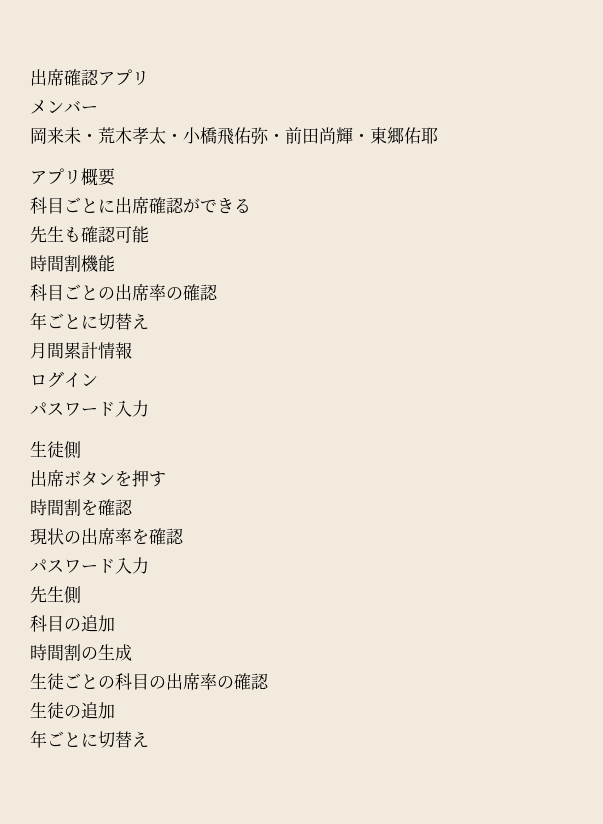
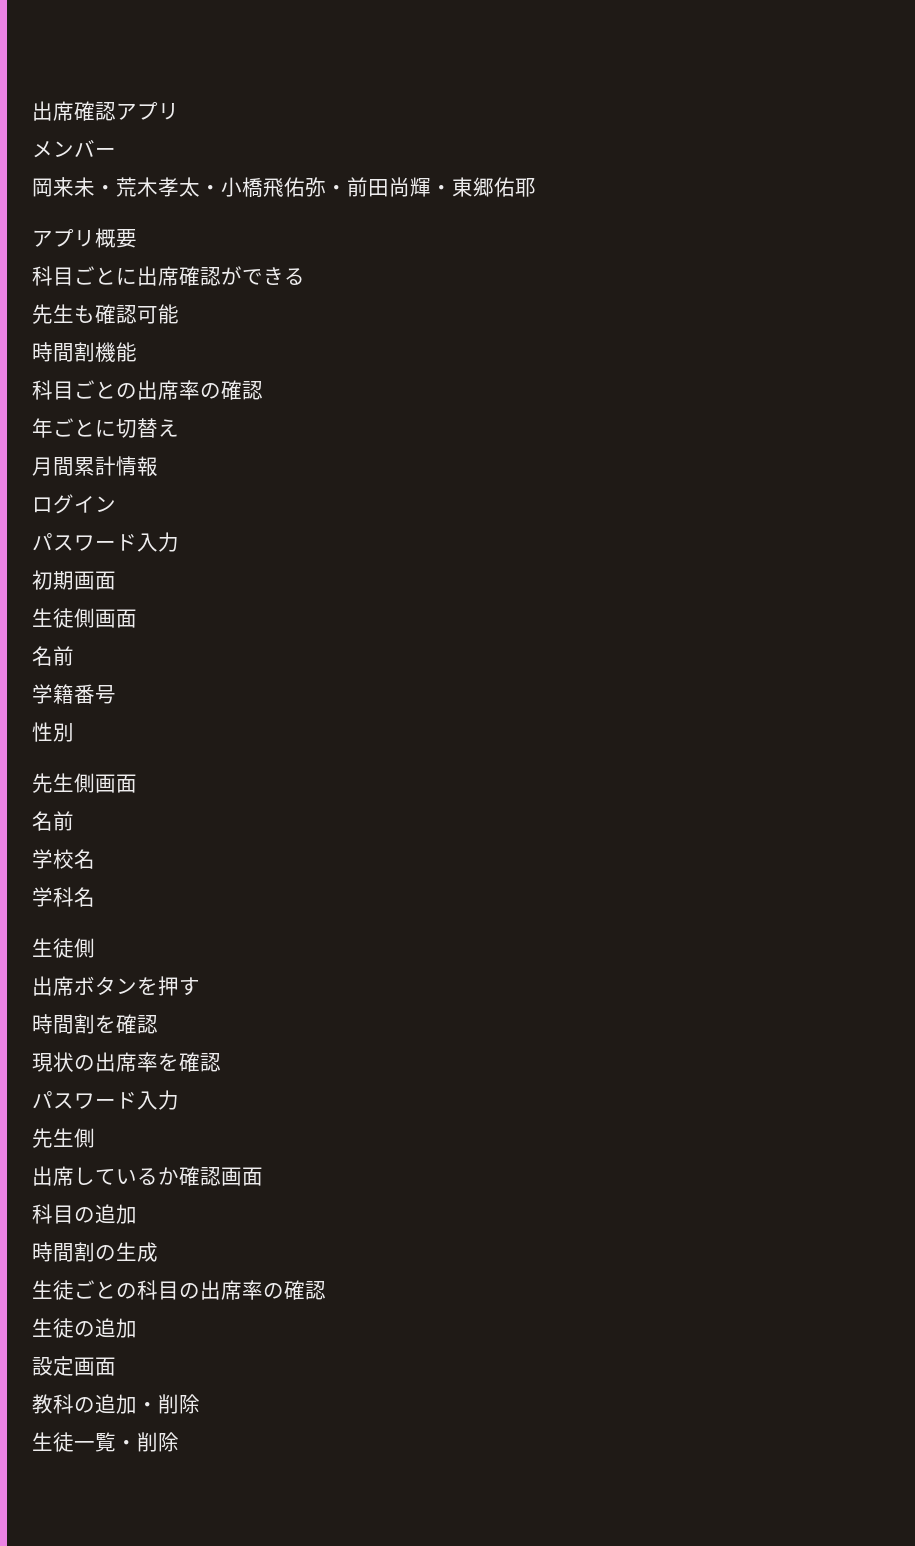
(149, 408) none -> [32,570,116,590] [32,608,137,628] [32,646,74,666] [32,684,116,704] [32,722,74,742] [32,773,137,793] [32,811,74,831] [32,849,95,869] [32,887,95,907] // 初期画面 // 生徒側画面 // 名前 // 学籍番号 // 性別 // 先生側画面 // 名前 // 学校名 // 学科名
(81, 595) none -> [32,1166,263,1186] // 出席しているか確認画面
[30,730,149,748] 年ごとに切替え -> [32,1356,116,1376] [32,1394,200,1414] [32,1432,179,1452] 設定画面 // 教科の追加・削除 // 生徒一覧・削除

